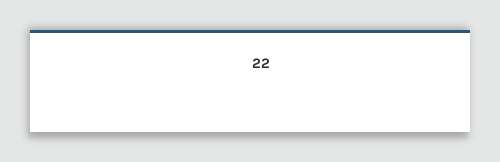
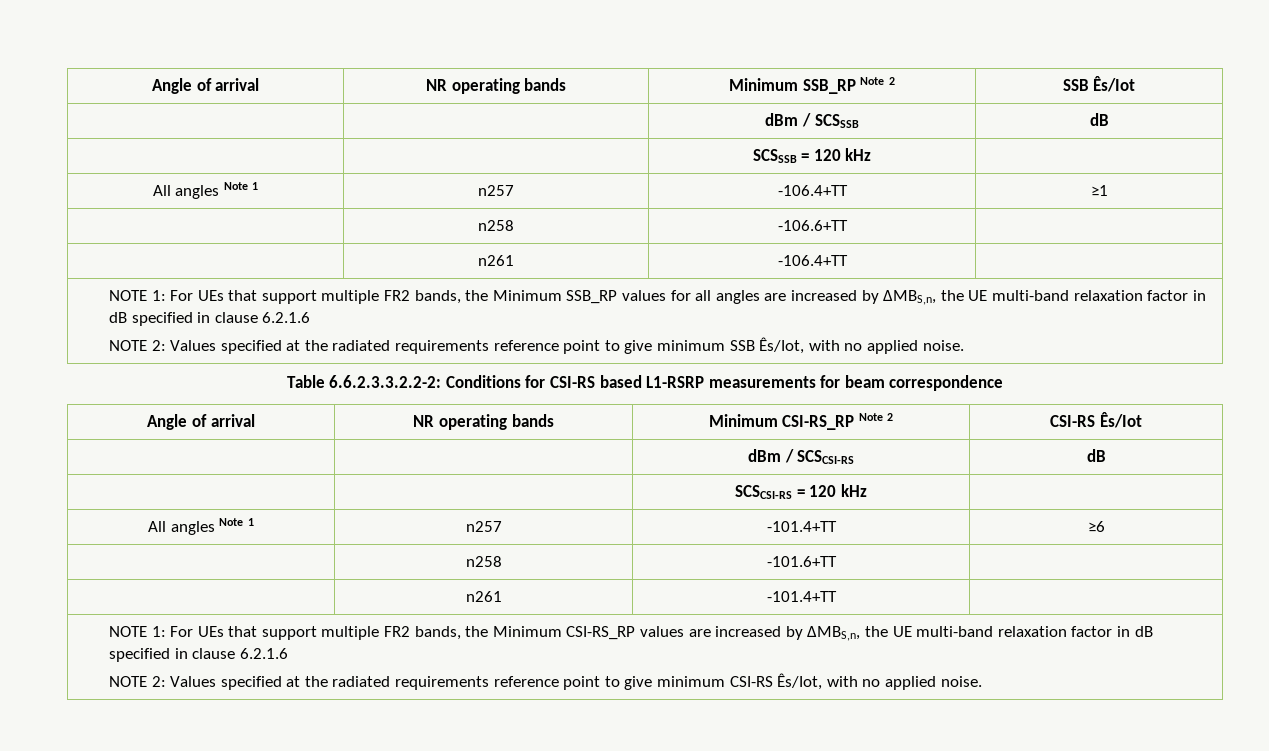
[252,58,270,68] 22 -> [151,78,260,94] [425,78,567,94] [729,77,895,94] [1062,76,1136,92] [765,113,859,128] [1089,113,1109,126] [752,148,872,163] [152,182,259,199] [477,185,514,196] [777,185,848,196] [1090,185,1108,196] [477,220,514,231] [777,220,848,231] [477,255,514,266] [777,255,848,266] [108,290,1206,305] [108,312,311,326] [108,337,964,354] [286,375,1004,391] [147,414,255,430] [413,414,554,430] [708,413,894,430] [1050,412,1142,428] [747,449,855,464] [1086,449,1106,462] [735,484,867,499] [148,518,254,535] [465,521,502,532] [766,521,837,532] [1087,521,1105,532] [465,556,502,567] [766,556,837,567] [465,591,502,602] [766,591,837,602] [108,626,1153,641] [108,648,288,662] [108,673,982,690] Angle of arrival | NR operating bands | Minimum SSB_RP Note 2 | SSB Ês/Iot // | | dBm / SCSSSB | dB // | | SCSSSB = 120 kHz | // All angles Note 1 | n257 | -106.4+TT | ≥1 // | n258 | -106.6+TT | // | n261 | -106.4+TT | // NOTE 1: For UEs that support multiple FR2 bands, the Minimum SSB_RP values for all angles are increased by ΔMBS,n, the UE multi-band relaxation factor in dB specified in clause 6.2.1.6 // NOTE 2: Values specified at the radiated requirements reference point to give minimum SSB Ês/Iot, with no applied noise. // Table 6.6.2.3.3.2.2-2: Conditions for CSI-RS based L1-RSRP measurements for beam correspondence // Angle of arrival | NR operating bands | Minimum CSI-RS_RP Note 2 | CSI-RS Ês/Iot // | | dBm / SCSCSI-RS | dB // | | SCSCSI-RS = 120 kHz | // All angles Note 1 | n257 | -101.4+TT | ≥6 // | n258 | -101.6+TT | // | n261 | -101.4+TT | // NOTE 1: For UEs that support multiple FR2 bands, the Minimum CSI-RS_RP values are increased by ΔMBS,n, the UE multi-band relaxation factor in dB specified in clause 6.2.1.6 // NOTE 2: Values specified at the radiated requirements reference point to give minimum CSI-RS Ês/Iot, with no applied noise.

